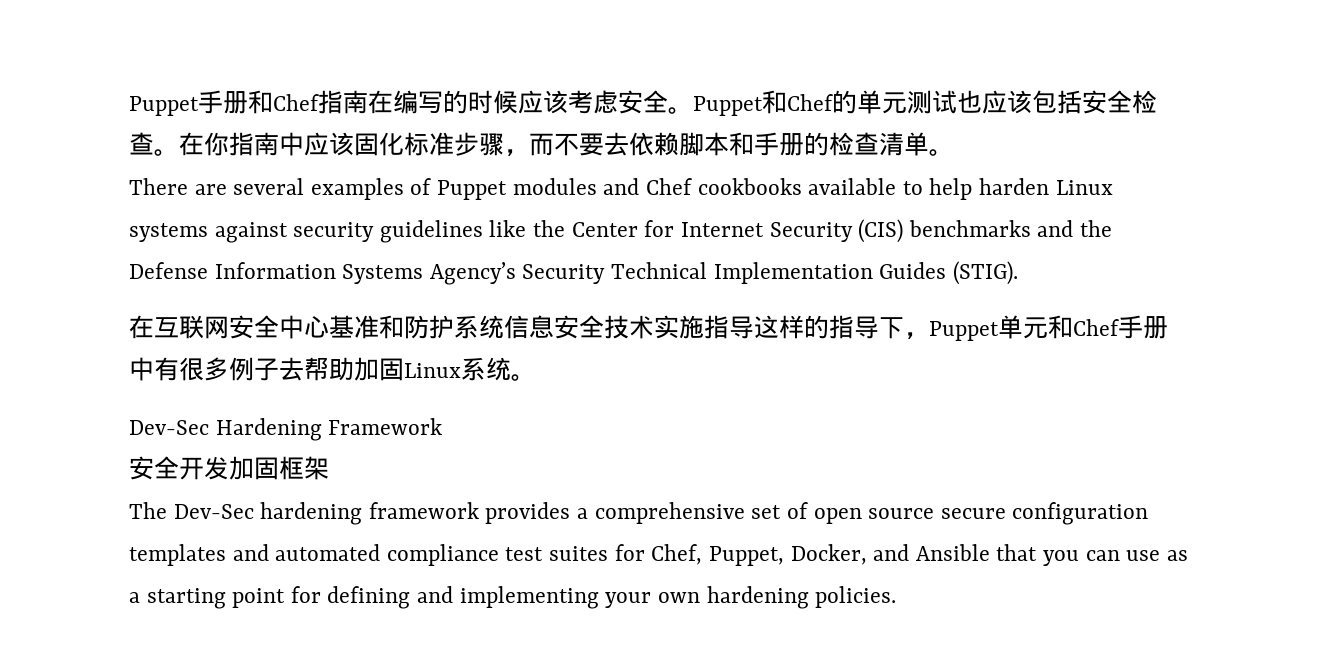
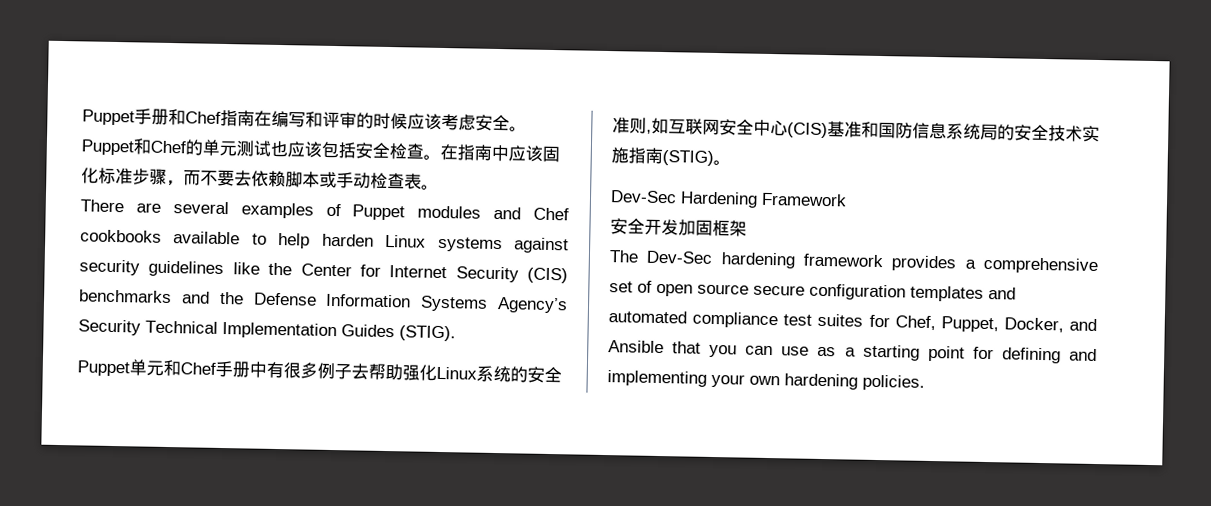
(443, 102) none -> [305,111,357,129] 和评审
[204,132,229,156] 你 -> (458, 152) none
[729,132,929,156] 和手册的检查清单 -> [319,171,422,190] 或手动检查表
[129,315,929,340] 在互联网安全中心基准和防护系统信息安全技术实施指导这样的指导下， -> (456, 333) none
[354,357,404,381] 加固 -> [402,364,437,381] 强化
(511, 369) none -> [510,366,562,383] [612,117,1100,143] [611,147,714,166] 的安全准则,如互联网安全中心(CIS)基准和国防信息系统局的安全技术实施指南(STIG)

